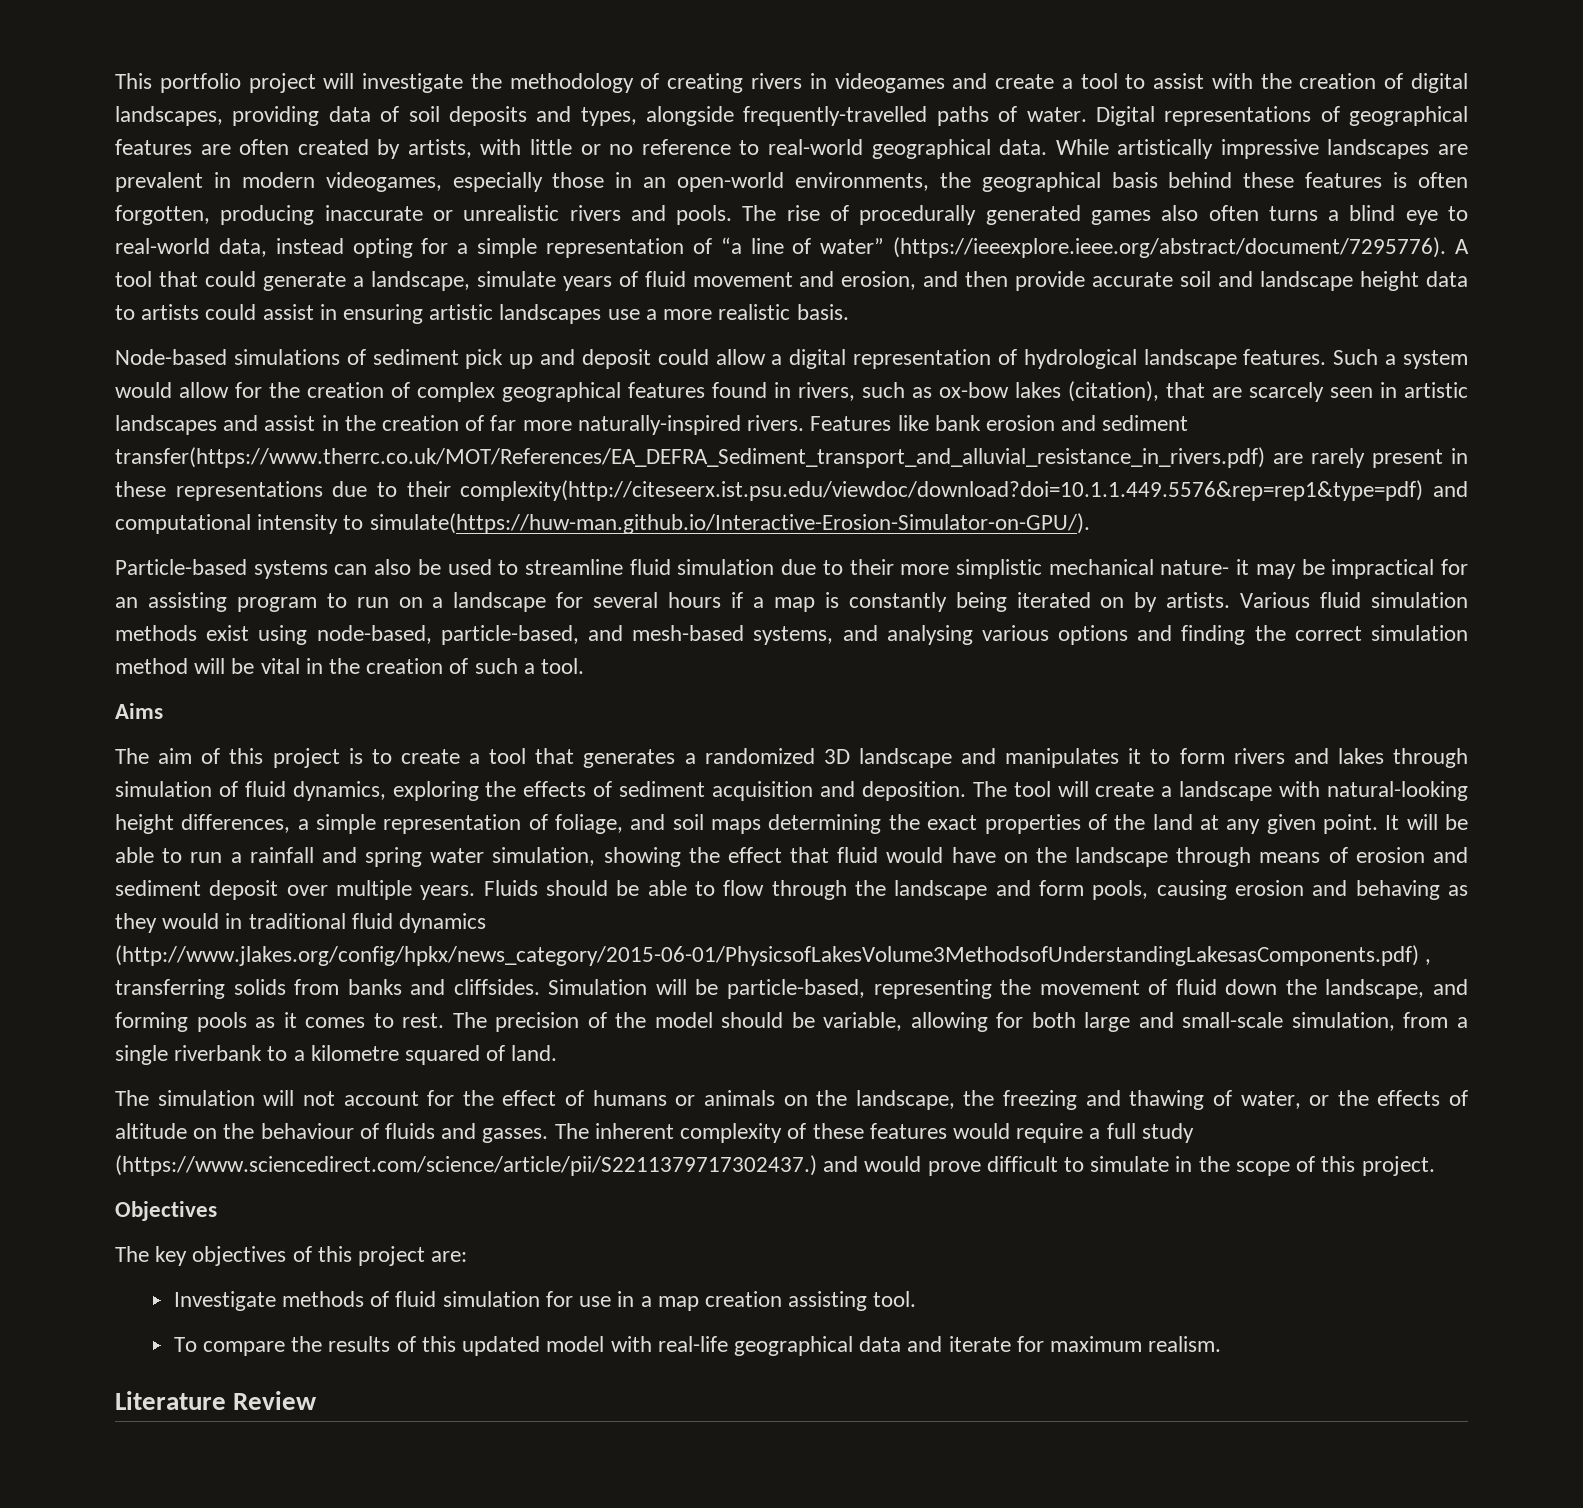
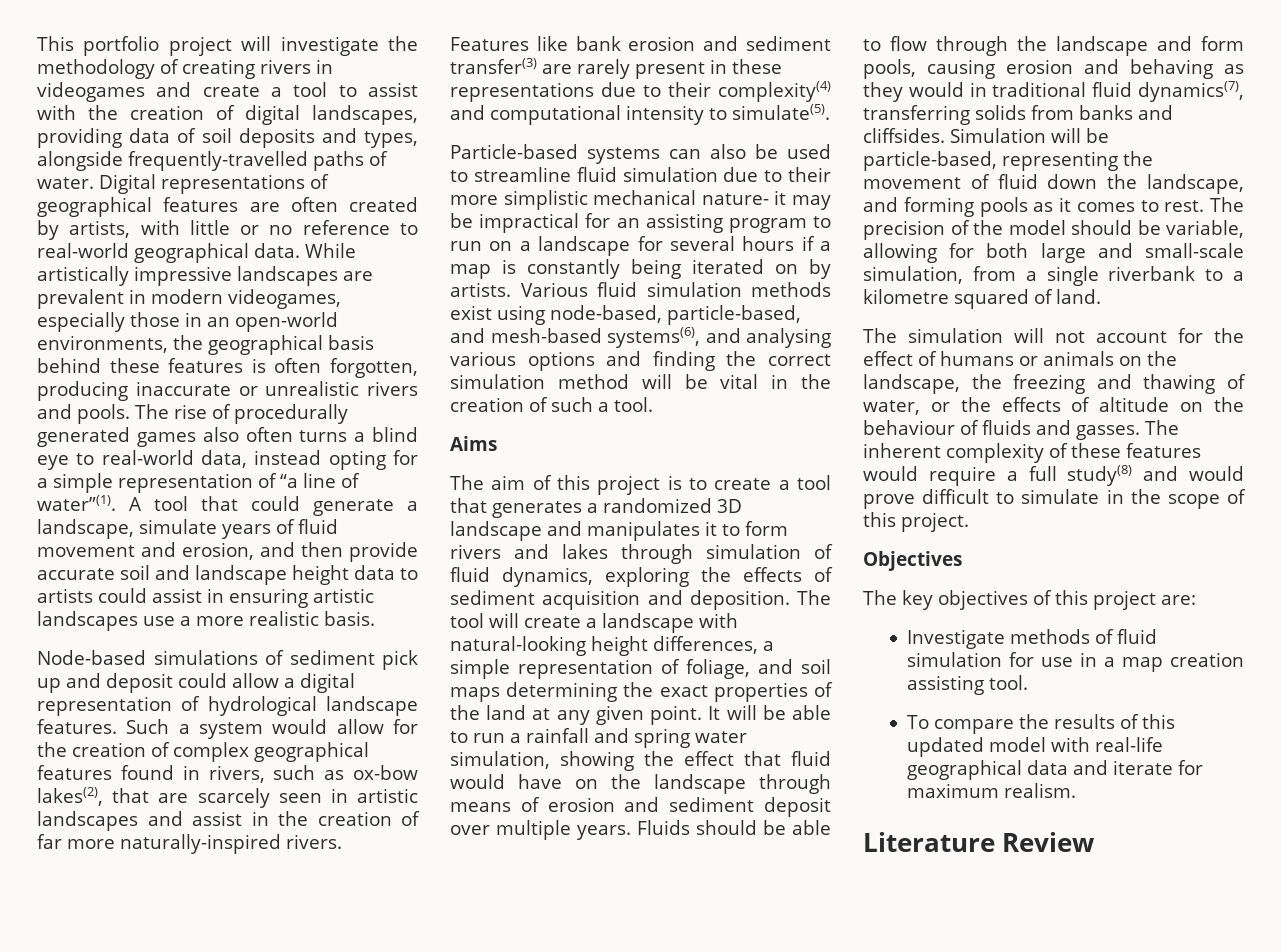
[820,237,1447,258] water” (https://ieeexplore.ieee.org/abstract/document/7295776). -> [37,495,117,511] water”(1).
[1015,381,1159,402] lakes (citation), -> [37,787,103,806] lakes(2),
[115,447,1265,468] transfer(https://www.therrc.co.uk/MOT/References/EA_DEFRA_Sediment_transport_and_alluvial_resistance_in_rivers.pdf) -> [450,58,537,74] transfer(3)
[460,480,1424,501] complexity(http://citeseerx.ist.psu.edu/viewdoc/download?doi=10.1.1.449.5576&rep=rep1&type=pdf) -> [718,81,831,102] complexity(4)
[369,513,1090,534] simulate(https://huw-man.github.io/Interactive-Erosion-Simulator-on-GPU/). -> [732,104,830,120] simulate(5).
[753,626,834,645] systems, -> [607,327,700,348] systems(6),
[399,913,487,933] [115,945,1432,966] dynamics (http://www.jlakes.org/config/hpkx/news_category/2015-06-01/PhysicsofLakesVolume3MethodsofUnderstandingLakesasComponents.pdf) , -> [1138,81,1244,102] dynamics(7),
[1141,1123,1194,1143] [115,1155,817,1176] study (https://www.sciencedirect.com/science/article/pii/S2211379717302437.) -> [1067,465,1133,486] study(8)

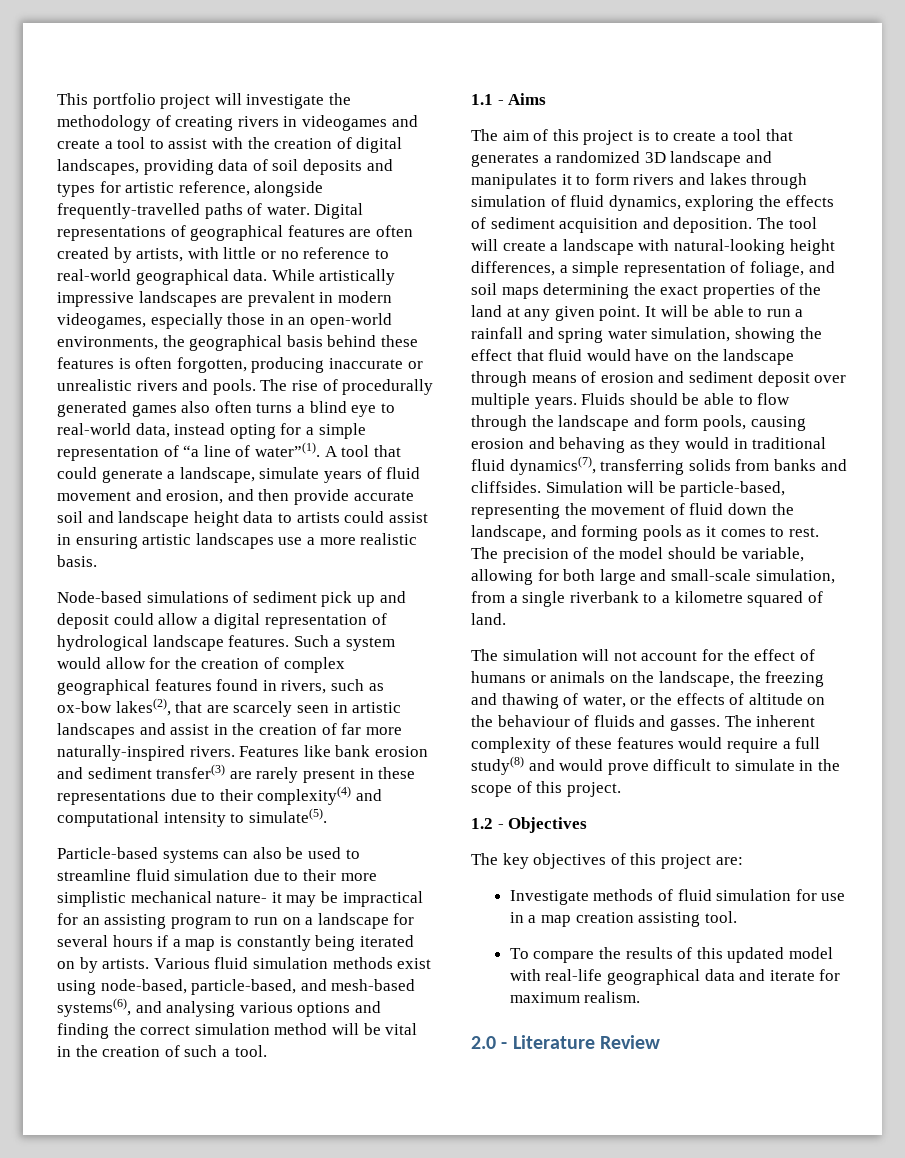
[364,131,418,148] types, -> [57,181,250,197] types for artistic reference,
(653, 404) none -> [471,94,504,105] 1.1 -
(969, 522) none -> [471,818,504,829] 1.2 -
(1077, 790) none -> [471,1036,508,1049] 2.0 -

